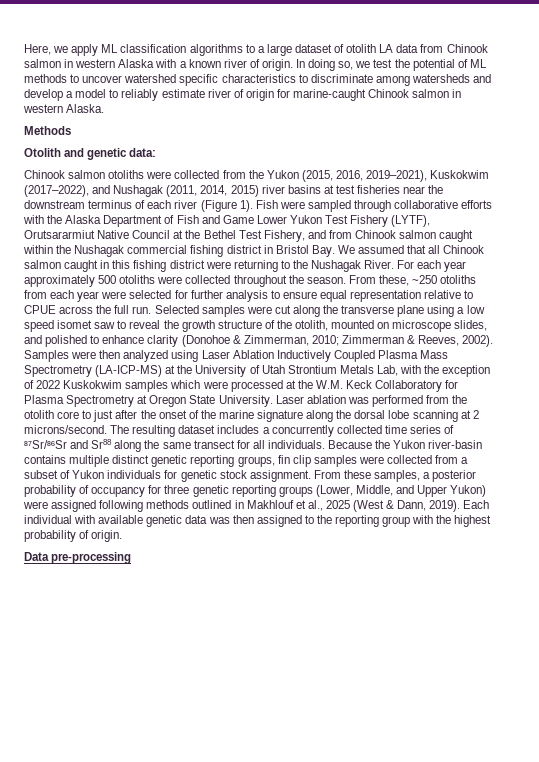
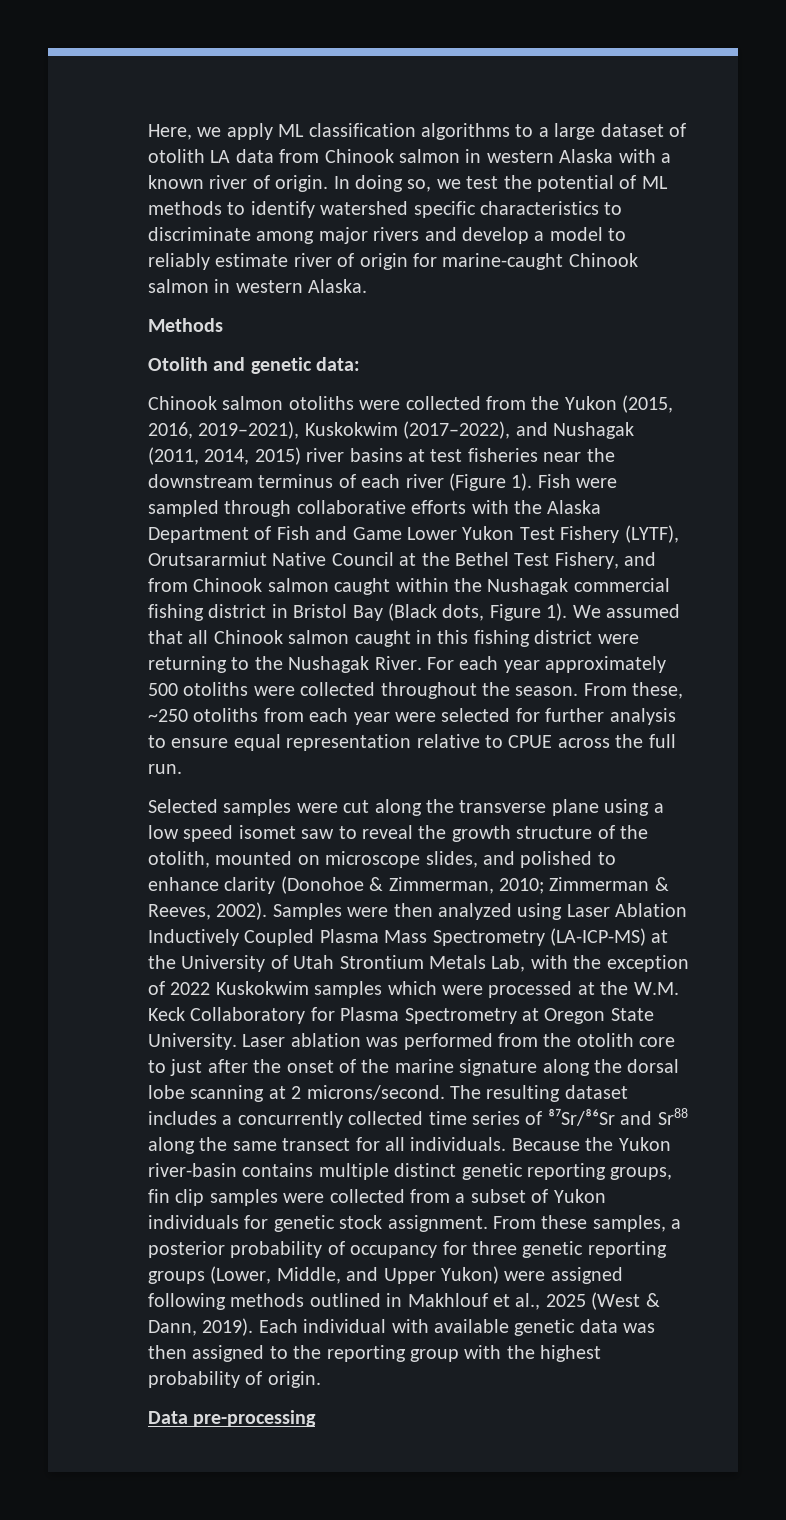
[82,75,123,83] uncover -> [250,201,315,218] identify
[411,74,470,83] watersheds -> [318,227,420,244] major rivers
[311,245,335,257] Bay. -> [352,603,568,621] Bay (Black dots, Figure 1).
(152, 310) none -> (182, 769) //

